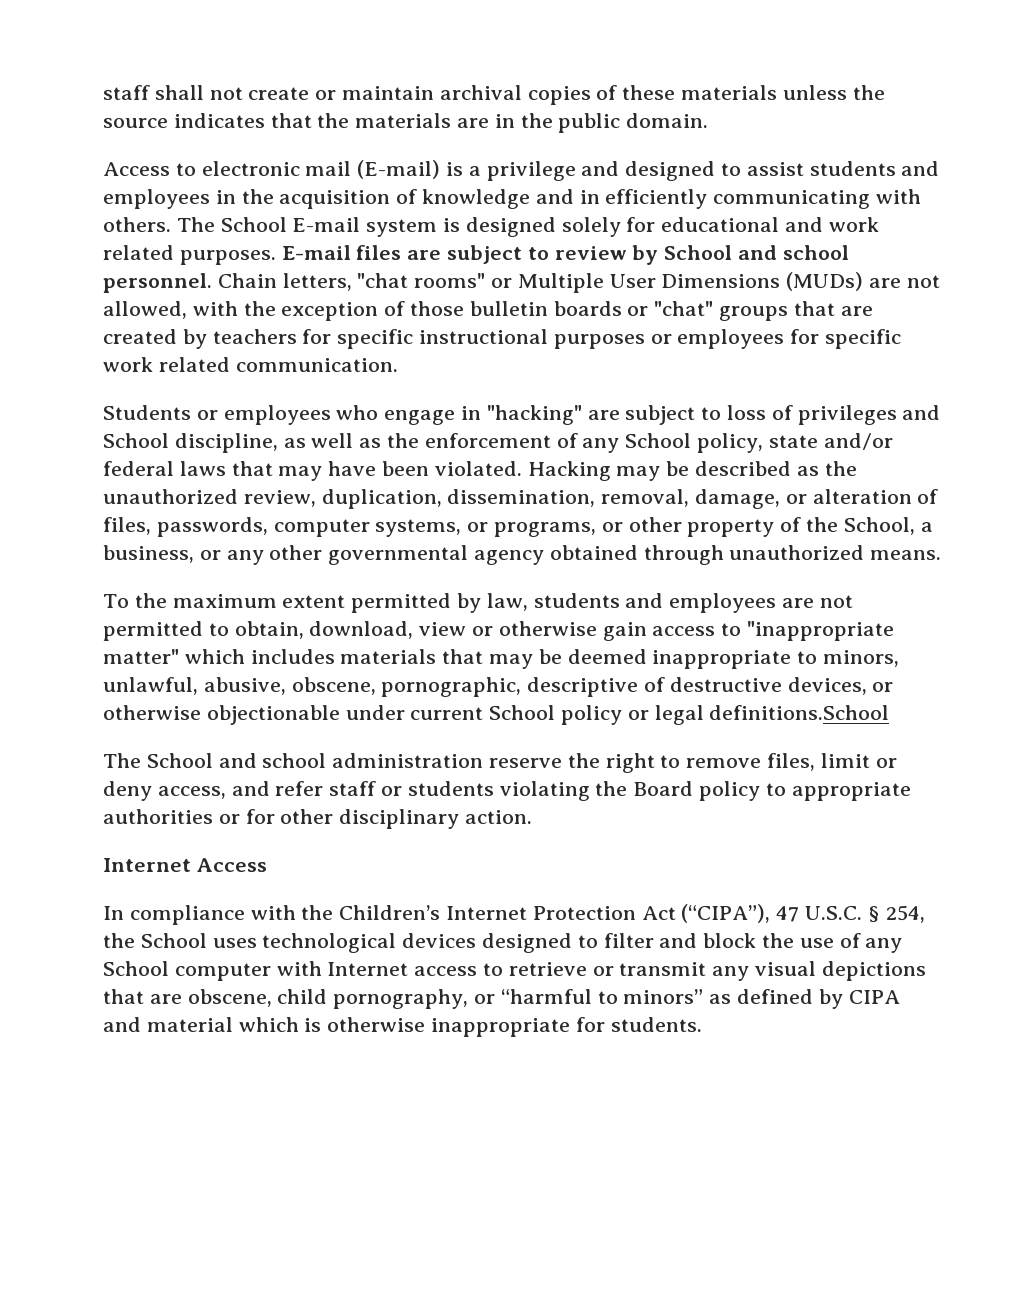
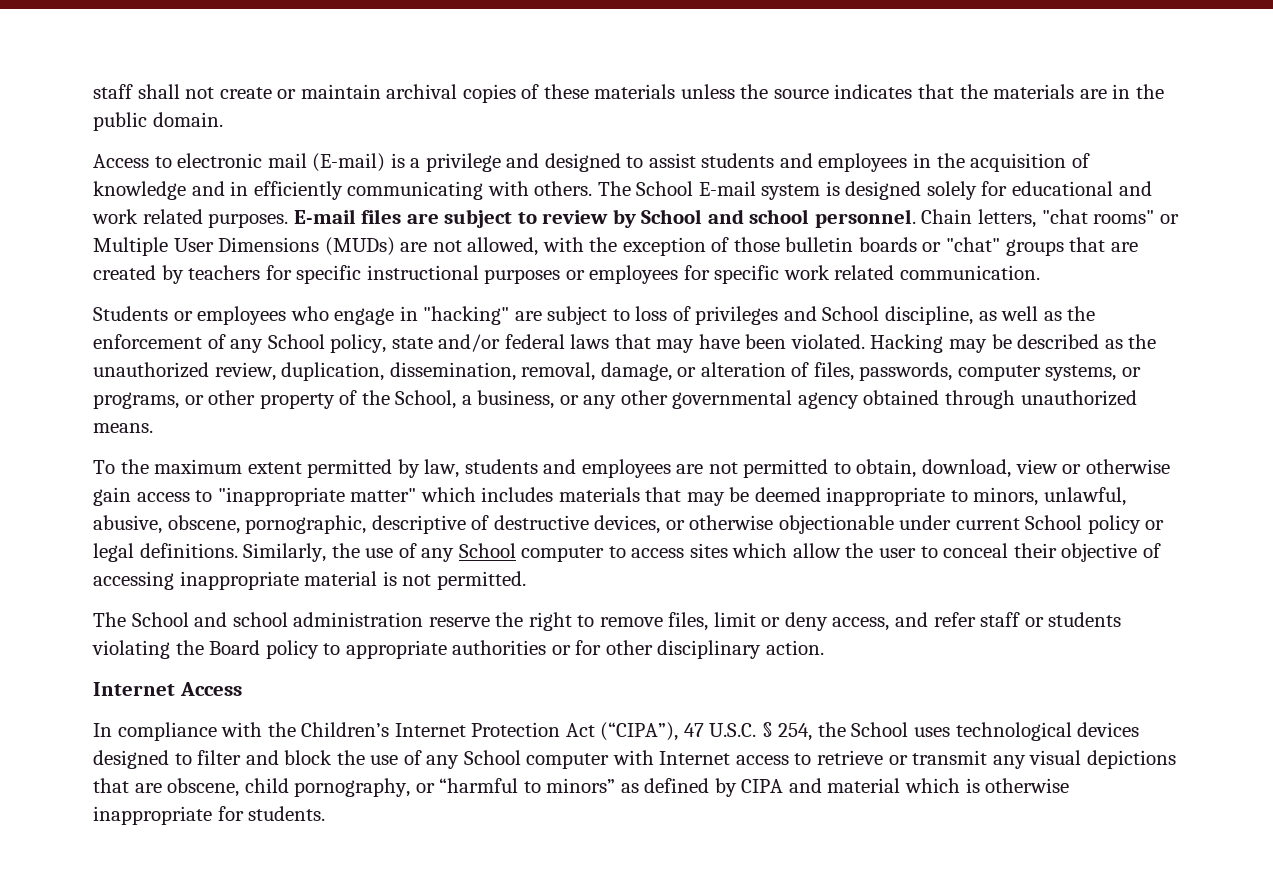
[709,705,890,720] definitions.School -> [139,543,1161,562] [93,571,526,590] definitions. Similarly, the use of any School computer to access sites which allow the user to conceal their objective of accessing inappropriate material is not permitted.

